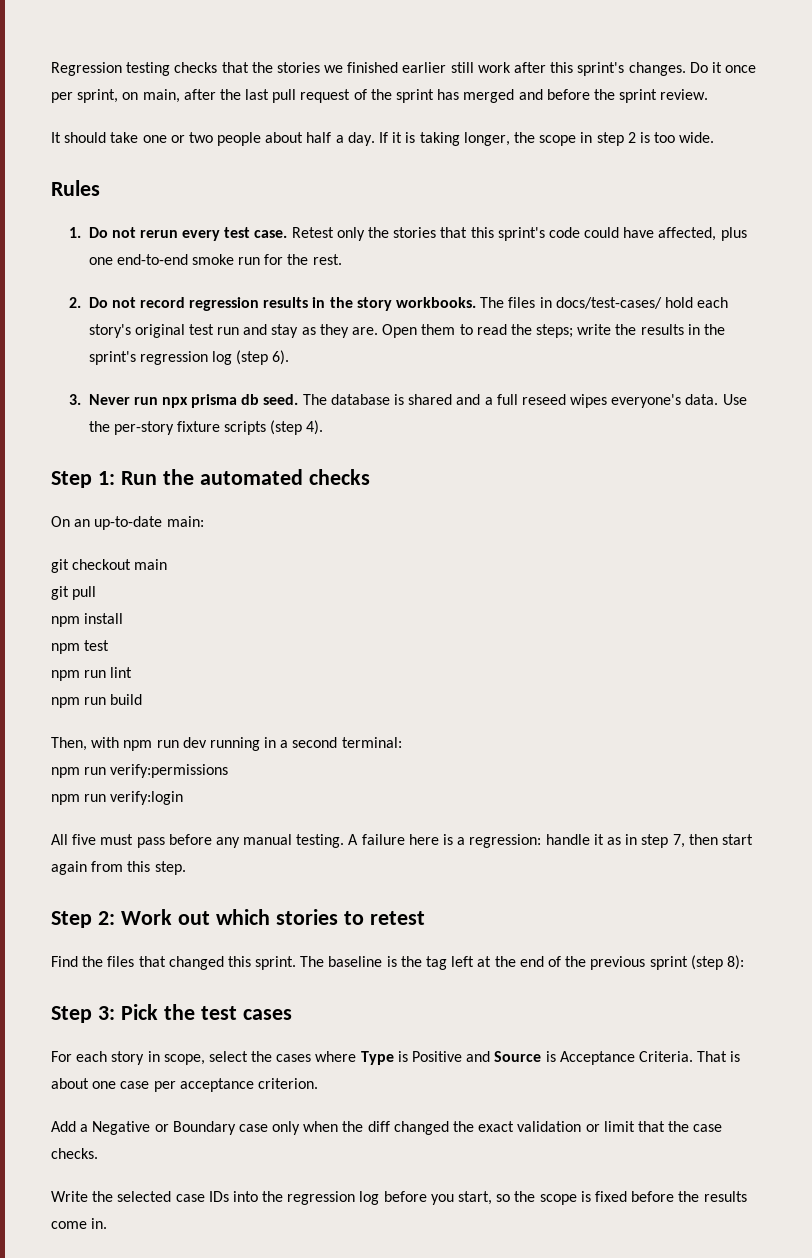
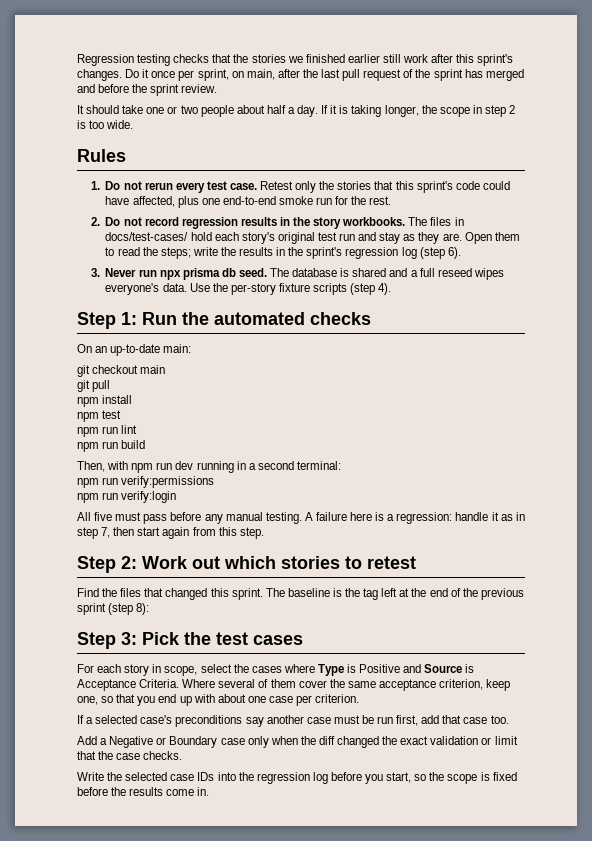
[697,1051,741,1062] That is -> [182,679,511,691] [77,694,215,706] Where several of them cover the same acceptance criterion, keep one, so that you end up with
[179,1078,254,1092] acceptance -> (313, 700) none
(318, 1083) none -> [77,715,509,727] // If a selected case's preconditions say another case must be run first, add that case too.

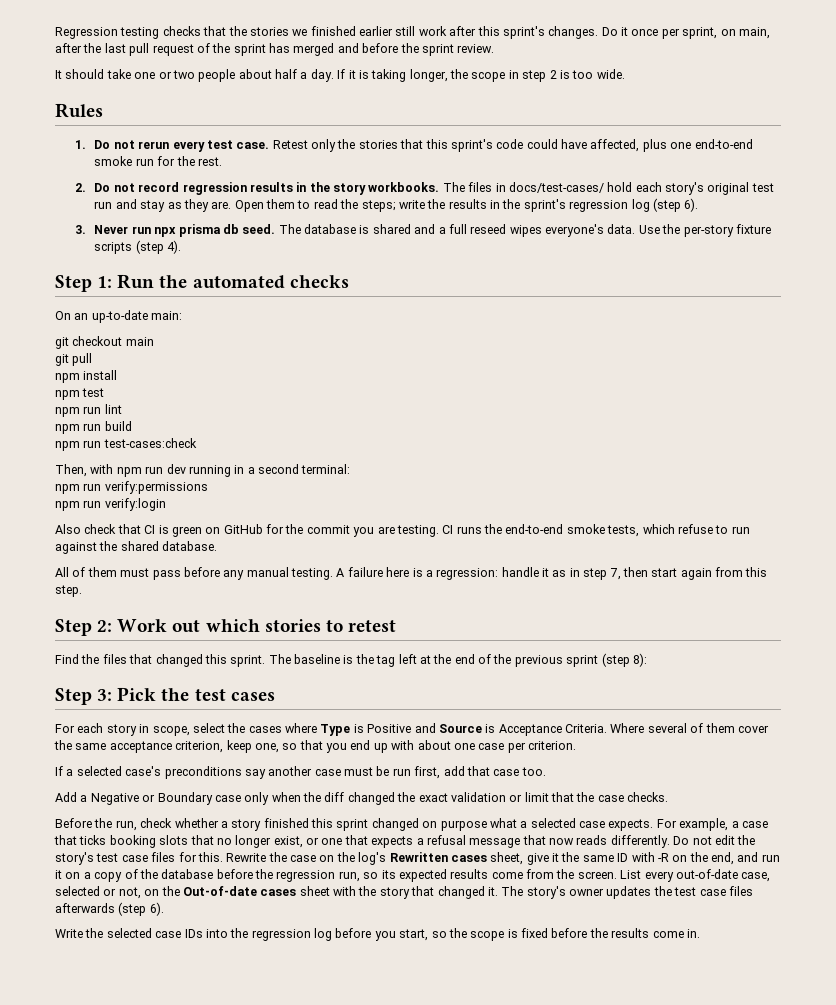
(146, 444) none -> [55,438,197,451] // npm run test-cases:check
(177, 497) none -> [55,524,750,537] [55,541,218,554] // Also check that CI is green on GitHub for the commit you are testing. CI runs the end-to-end smoke tests, which refuse to run against the shared database.
[94,512,113,521] five -> [72,567,117,577] of them
(183, 755) none -> [55,818,768,831] [54,835,756,848] [55,852,780,865] [55,869,771,882] [55,886,753,899] [55,902,164,916] // Before the run, check whether a story finished this sprint changed on purpose what a selected case expects. For example, a case that ticks booking slots that no longer exist, or one that expects a refusal message that now reads differently. Do not edit the story's test case files for this. Rewrite the case on the log's Rewritten cases sheet, give it the same ID with -R on the end, and run it on a copy of the database before the regression run, so its expected results come from the screen. List every out-of-date case, selected or not, on the Out-of-date cases sheet with the story that changed it. The story's owner updates the test case files afterwards (step 6).

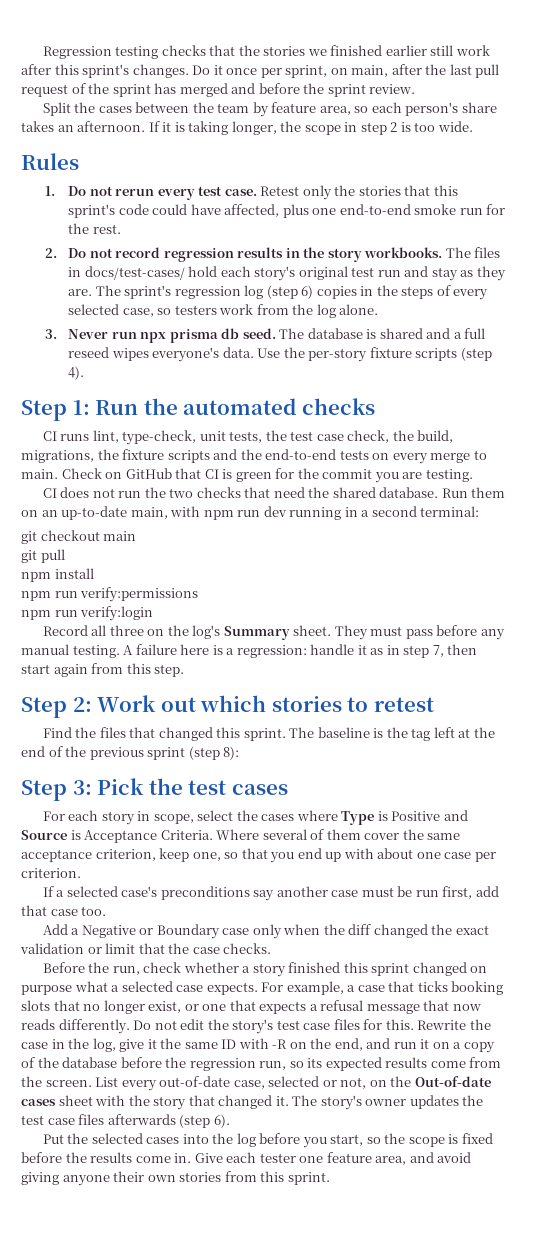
[55,69,334,82] It should take one or two people about half a day. -> [42,102,497,117] [21,121,146,132] Split the cases between the team by feature area, so each person's share takes an afternoon.
[234,198,699,212] Open them to read the steps; write the results in the sprint's regression log (step 6). -> [95,285,489,300] [68,304,379,318] The sprint's regression log (step 6) copies in the steps of every selected case, so testers work from the log alone.
[55,310,183,323] On an up-to-date main: -> [42,430,454,445] [21,449,487,464] [21,468,473,483] [42,487,506,498] [21,506,480,520] CI runs lint, type-check, unit tests, the test case check, the build, migrations, the fixture scripts and the end-to-end tests on every merge to main. Check on GitHub that CI is green for the commit you are testing. // CI does not run the two checks that need the shared database. Run them on an up-to-date main, with npm run dev running in a second terminal:
[55,388,105,400] [55,404,122,417] [55,421,132,434] [55,438,197,451] [55,464,351,477] // npm test // npm run lint // npm run build // npm run test-cases:check // Then, with npm run dev running in a second terminal: -> (94, 573) none
[55,524,750,537] [55,541,218,554] [55,567,117,577] Also check that CI is green on GitHub for the commit you are testing. CI runs the end-to-end smoke tests, which refuse to run against the shared database. // All of them -> [42,625,368,640] Record all three on the log's Summary sheet. They
[319,852,524,865] on the log's Rewritten cases sheet, -> [51,1038,116,1052] in the log,
[55,929,83,938] Write -> [42,1134,64,1144] Put
[155,929,203,938] case IDs -> [146,1137,180,1144] cases
[251,929,311,941] regression -> (234, 1138) none
(700, 933) none -> [194,1152,472,1165] [21,1171,330,1186] Give each tester one feature area, and avoid giving anyone their own stories from this sprint.

